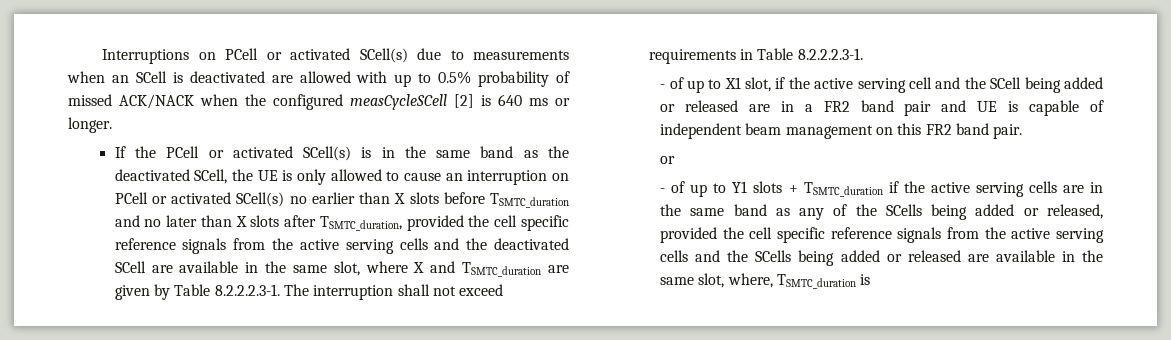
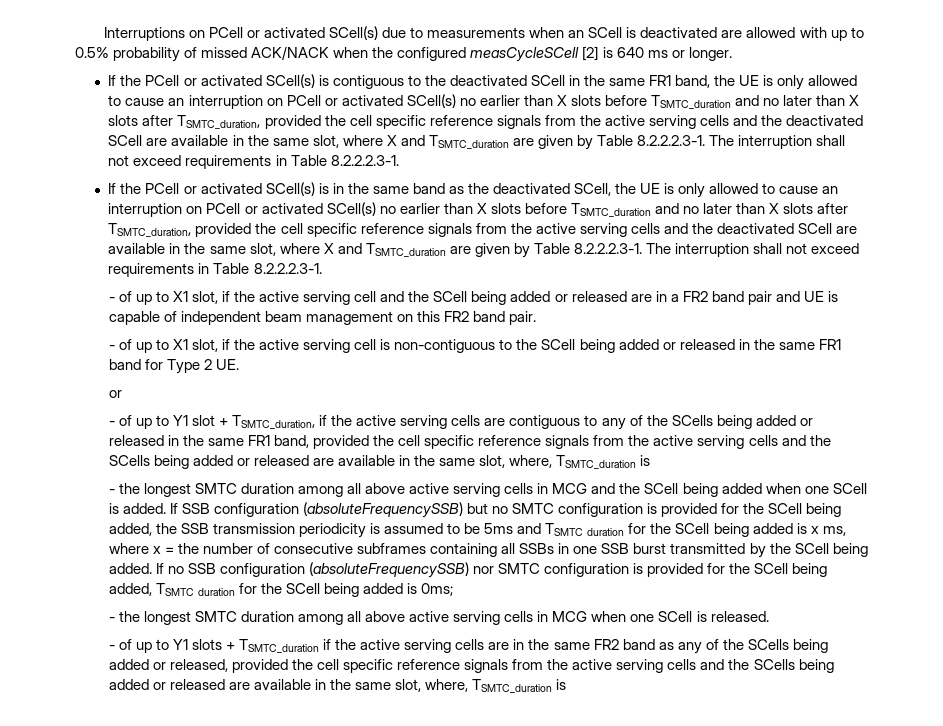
(112, 125) none -> [108,74,858,90] [108,94,860,109] [108,115,864,129] [108,135,846,150] [108,155,399,169] // If the PCell or activated SCell(s) is contiguous to the deactivated SCell in the same FR1 band, the UE is only allowed to cause an interruption on PCell or activated SCell(s) no earlier than X slots before TSMTC_duration and no later than X slots after TSMTC_duration, provided the cell specific reference signals from the active serving cells and the deactivated SCell are available in the same slot, where X and TSMTC_duration are given by Table 8.2.2.2.3-1. The interruption shall not exceed requirements in Table 8.2.2.2.3-1.
[660,156,676,164] or -> [108,339,841,353] [108,359,239,374] [108,390,122,398] [108,415,813,430] [108,435,831,449] [108,455,651,469] [108,483,867,497] [108,502,842,518] [108,523,846,538] [108,543,868,558] [108,562,828,578] [108,583,454,597] [108,611,769,625] - of up to X1 slot, if the active serving cell is non-contiguous to the SCell being added or released in the same FR1 band for Type 2 UE. // or // - of up to Y1 slot + TSMTC_duration, if the active serving cells are contiguous to any of the SCells being added or released in the same FR1 band, provided the cell specific reference signals from the active serving cells and the SCells being added or released are available in the same slot, where, TSMTC_duration is // - the longest SMTC duration among all above active serving cells in MCG and the SCell being added when one SCell is added. If SSB configuration (absoluteFrequencySSB) but no SMTC configuration is provided for the SCell being added, the SSB transmission periodicity is assumed to be 5ms and TSMTC duration for the SCell being added is x ms, where x = the number of consecutive subframes containing all SSBs in one SSB burst transmitted by the SCell being added. If no SSB configuration (absoluteFrequencySSB) nor SMTC configuration is provided for the SCell being added, TSMTC duration for the SCell being added is 0ms; // - the longest SMTC duration among all above active serving cells in MCG when one SCell is released.
(725, 212) none -> [593,639,619,650] FR2

